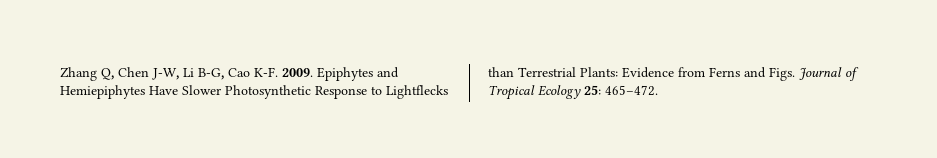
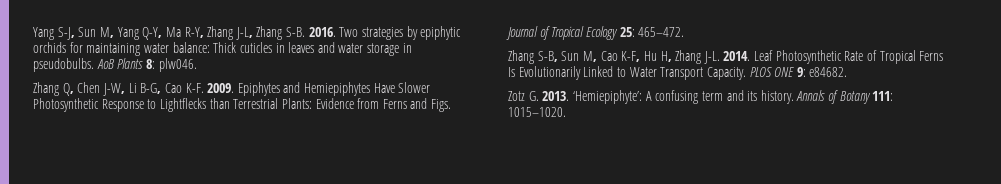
(60, 74) none -> [33,26,462,40] [33,42,412,56] [33,58,197,72] Yang S-J, Sun M, Yang Q-Y, Ma R-Y, Zhang J-L, Zhang S-B. 2016. Two strategies by epiphytic orchids for maintaining water balance: Thick cuticles in leaves and water storage in pseudobulbs. AoB Plants 8: plw046. //
(658, 90) none -> [508,50,944,64] [508,66,848,80] [508,90,894,104] [508,107,566,117] // Zhang S-B, Sun M, Cao K-F, Hu H, Zhang J-L. 2014. Leaf Photosynthetic Rate of Tropical Ferns Is Evolutionarily Linked to Water Transport Capacity. PLOS ONE 9: e84682. // Zotz G. 2013. ‘Hemiepiphyte’: A confusing term and its history. Annals of Botany 111: 1015–1020.

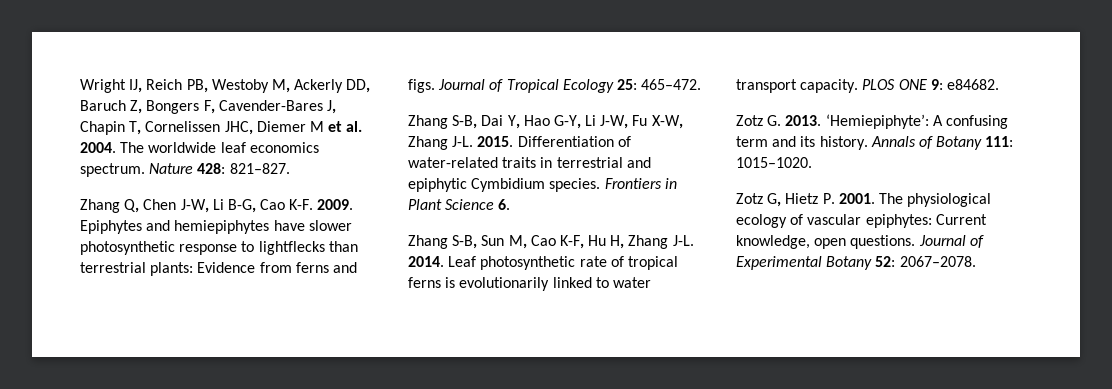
[33,26,462,40] [33,42,412,56] [33,58,197,72] Yang S-J, Sun M, Yang Q-Y, Ma R-Y, Zhang J-L, Zhang S-B. 2016. Two strategies by epiphytic orchids for maintaining water balance: Thick cuticles in leaves and water storage in pseudobulbs. AoB Plants 8: plw046. -> [80,79,371,93] [80,100,336,114] [80,121,363,135] [80,142,319,153] [80,163,290,177] Wright IJ, Reich PB, Westoby M, Ackerly DD, Baruch Z, Bongers F, Cavender-Bares J, Chapin T, Cornelissen JHC, Diemer M et al. 2004. The worldwide leaf economics spectrum. Nature 428: 821–827.
[304,82,431,96] [33,98,452,112] Hemiepiphytes Have Slower Photosynthetic Response to Lightflecks than Terrestrial Plants: Evidence from Ferns and Figs. -> [174,220,352,234] [80,241,358,255] [80,262,357,276] [408,79,435,93] hemiepiphytes have slower photosynthetic response to lightflecks than terrestrial plants: Evidence from ferns and figs.
(685, 32) none -> [408,115,683,129] [408,136,631,150] [408,157,651,168] [408,178,677,192] [408,199,511,210] // Zhang S-B, Dai Y, Hao G-Y, Li J-W, Fu X-W, Zhang J-L. 2015. Differentiation of water-related traits in terrestrial and epiphytic Cymbidium species. Frontiers in Plant Science 6.
[775,50,944,64] [508,66,746,80] Photosynthetic Rate of Tropical Ferns Is Evolutionarily Linked to Water Transport Capacity. -> [480,256,678,270] [408,277,651,291] [736,79,859,93] photosynthetic rate of tropical ferns is evolutionarily linked to water transport capacity.
(566, 112) none -> [736,193,992,207] [736,214,987,228] [736,235,984,249] [736,256,976,270] // Zotz G, Hietz P. 2001. The physiological ecology of vascular epiphytes: Current knowledge, open questions. Journal of Experimental Botany 52: 2067–2078.

